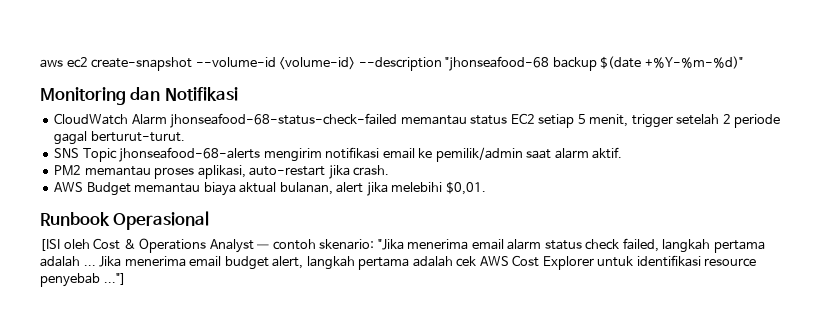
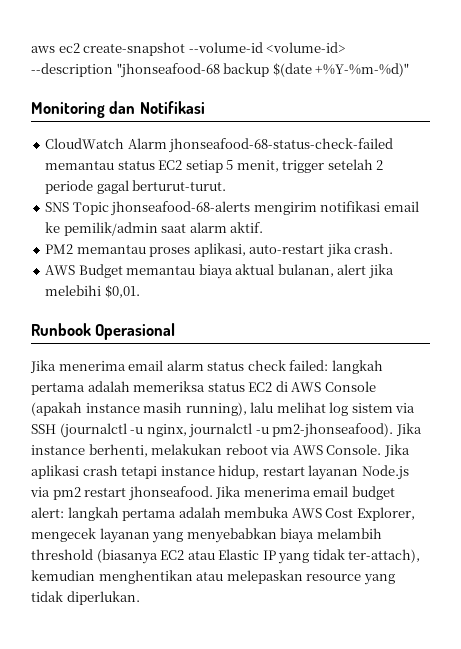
[40,238,404,253] [ISI oleh Cost & Operations Analyst — contoh skenario: "Jika -> [30,360,56,373] Jika
[622,238,765,253] [40,256,96,267] failed, langkah pertama adalah ... -> [289,360,383,374] [31,381,376,395] [31,402,416,416] [31,423,422,438] [31,444,410,457] [31,465,409,480] [30,486,213,501] failed: langkah pertama adalah memeriksa status EC2 di AWS Console (apakah instance masih running), lalu melihat log sistem via SSH (journalctl -u nginx, journalctl -u pm2-jhonseafood). Jika instance berhenti, melakukan reboot via AWS Console. Jika aplikasi crash tetapi instance hidup, restart layanan Node.js via pm2 restart jhonseafood.
[272,256,477,270] alert, langkah pertama adalah cek -> [31,507,290,521] alert: langkah pertama adalah membuka
[542,255,757,270] [40,273,126,287] Explorer untuk identifikasi resource penyebab ..."] -> [356,507,415,521] [31,528,382,543] [31,549,421,564] [31,570,395,585] [31,591,140,605] Explorer, mengecek layanan yang menyebabkan biaya melambih threshold (biasanya EC2 atau Elastic IP yang tidak ter-attach), kemudian menghentikan atau melepaskan resource yang tidak diperlukan.

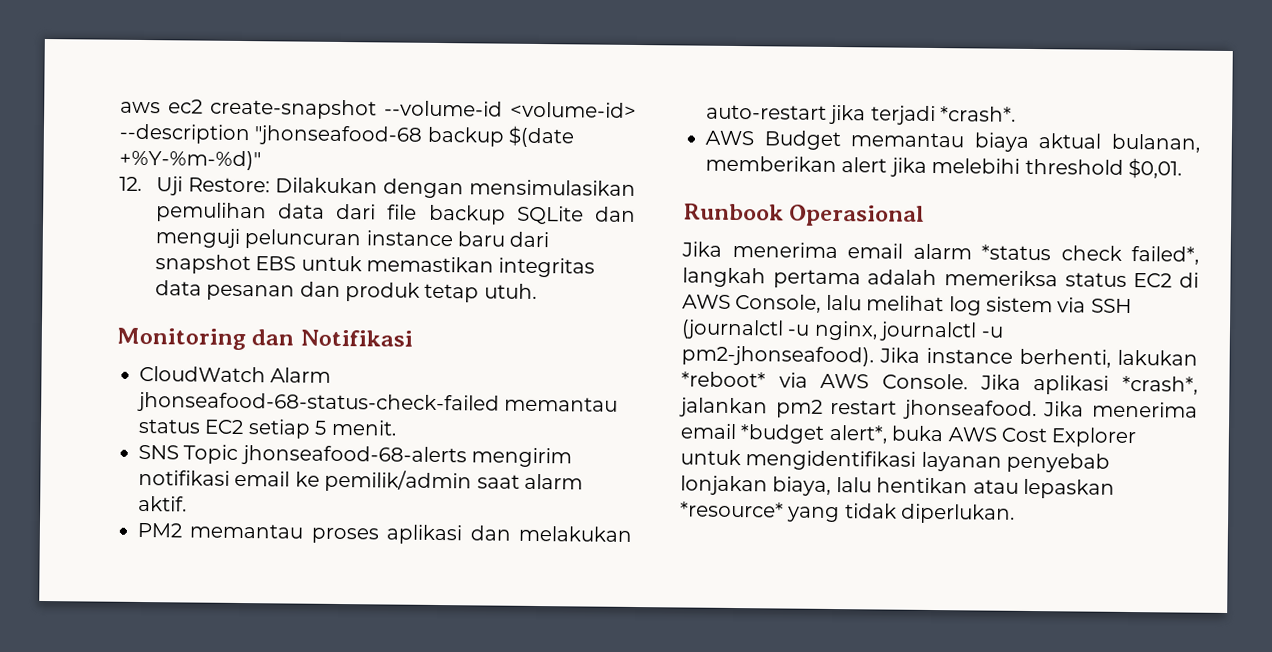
(410, 70) none -> [119,176,636,199] [155,202,636,225] [154,228,550,250] [154,254,596,278] [154,280,537,303] // 12. Uji Restore: Dilakukan dengan mensimulasikan pemulihan data dari file backup SQLite dan menguji peluncuran instance baru dari snapshot EBS untuk memastikan integritas data pesanan dan produk tetap utuh.
[236,159,384,173] [45,180,227,194] menit, trigger setelah 2 periode gagal berturut-turut. -> [330,419,397,436] menit.
[193,243,394,258] aplikasi, auto-restart jika crash. -> [386,524,632,545] [706,104,1017,126] aplikasi dan melakukan auto-restart jika terjadi *crash*.
(334, 270) none -> [705,155,837,173] memberikan
(102, 290) none -> [1024,158,1124,175] threshold
[207,360,329,371] status check failed: -> [981,244,1199,265] *status check failed*,
[324,381,376,392] [31,402,247,416] Console (apakah instance masih running), -> [735,294,822,313] Console,
[151,444,268,455] melakukan reboot -> [1117,349,1198,366] [681,371,766,388] lakukan *reboot*
[82,465,409,480] [30,487,50,497] crash tetapi instance hidup, restart layanan Node.js via -> [1122,375,1198,395] [679,397,768,418] *crash*, jalankan
[351,486,395,500] [31,507,415,521] [31,528,382,543] [31,549,421,564] [31,570,362,584] budget alert: langkah pertama adalah membuka AWS Cost Explorer, mengecek layanan yang menyebabkan biaya melambih threshold (biasanya EC2 atau Elastic IP yang tidak ter-attach), kemudian menghentikan atau melepaskan resource -> [740,424,1137,448] [680,449,1111,473] [680,475,1115,499] [680,501,784,518] *budget alert*, buka AWS Cost Explorer untuk mengidentifikasi layanan penyebab lonjakan biaya, lalu hentikan atau lepaskan *resource*

